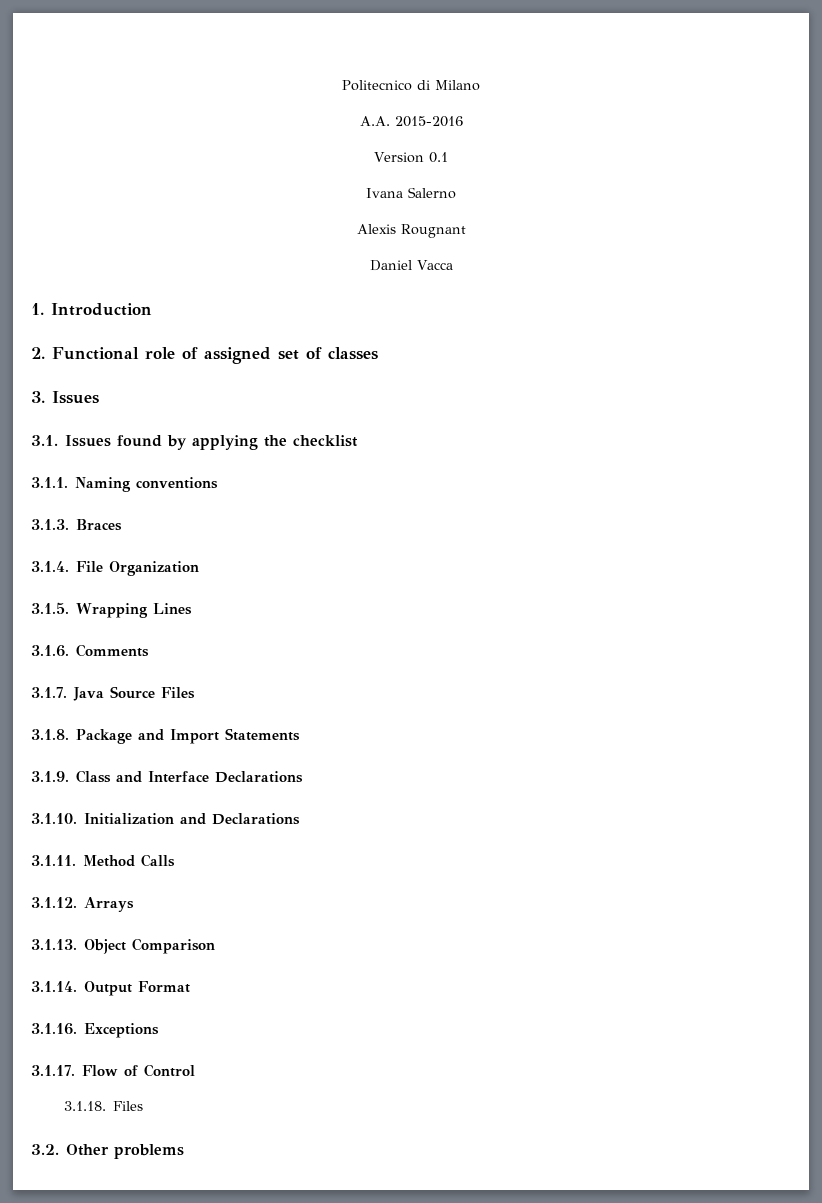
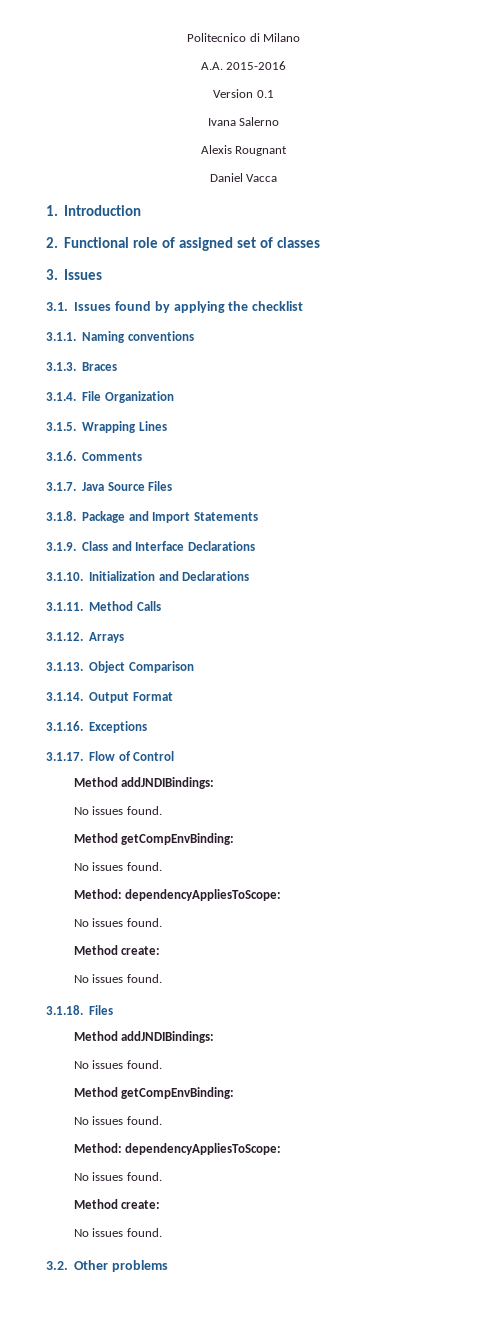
[63,1101,144,1111] 3.1.18. Files -> [73,777,215,789] [73,806,162,815] [73,833,235,845] [73,862,162,871] [73,889,282,901] [73,918,162,927] [73,945,161,955] [73,974,162,983] [46,1005,114,1015] [73,1031,215,1043] [73,1060,162,1069] [73,1087,235,1099] [73,1116,162,1125] [73,1143,282,1155] [73,1172,162,1181] [73,1199,161,1209] [73,1228,162,1237] Method addJNDIBindings: // No issues found. // Method getCompEnvBinding: // No issues found. // Method: dependencyAppliesToScope: // No issues found. // Method create: // No issues found. // 3.1.18. Files // Method addJNDIBindings: // No issues found. // Method getCompEnvBinding: // No issues found. // Method: dependencyAppliesToScope: // No issues found. // Method create: // No issues found.

